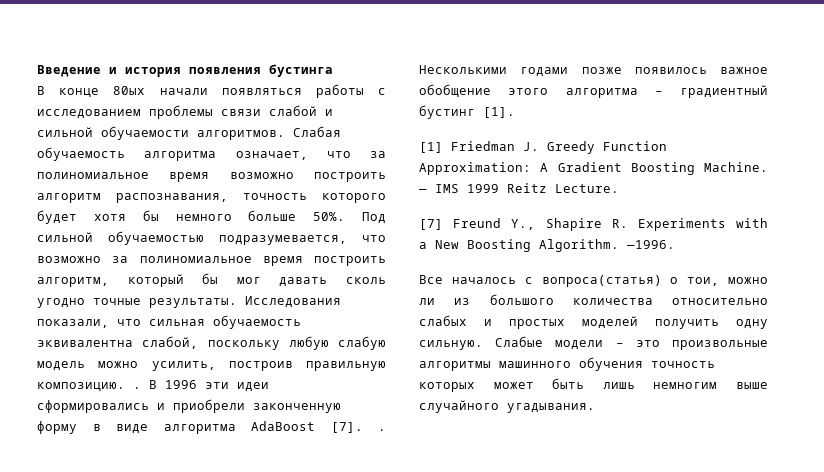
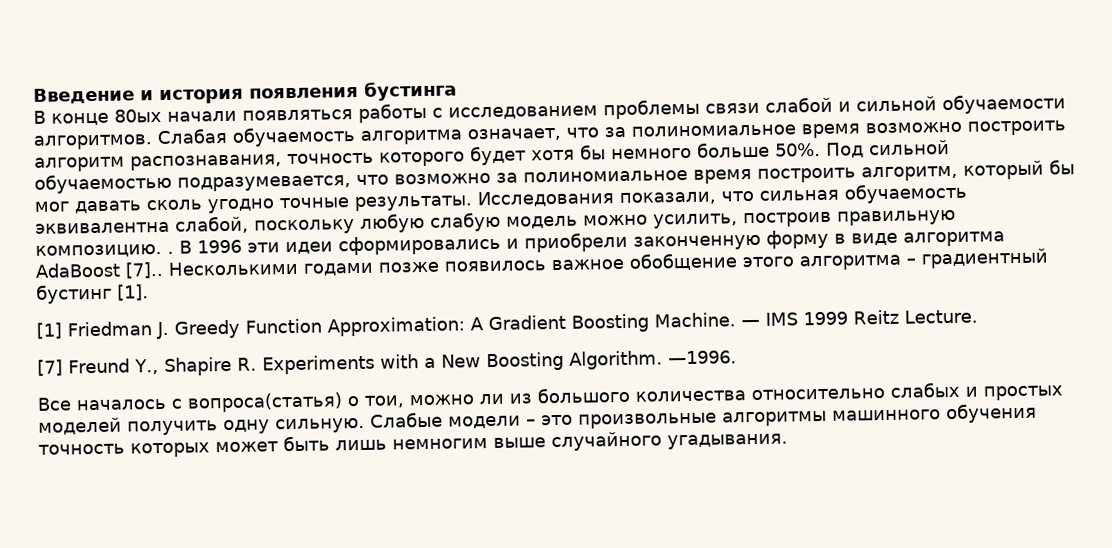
[330,422,386,433] [7]. . -> [125,261,164,279] [7]..

